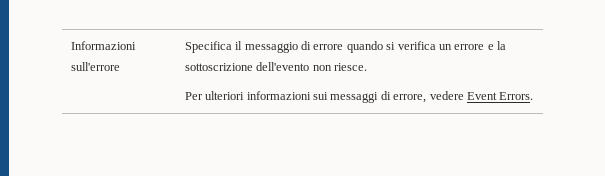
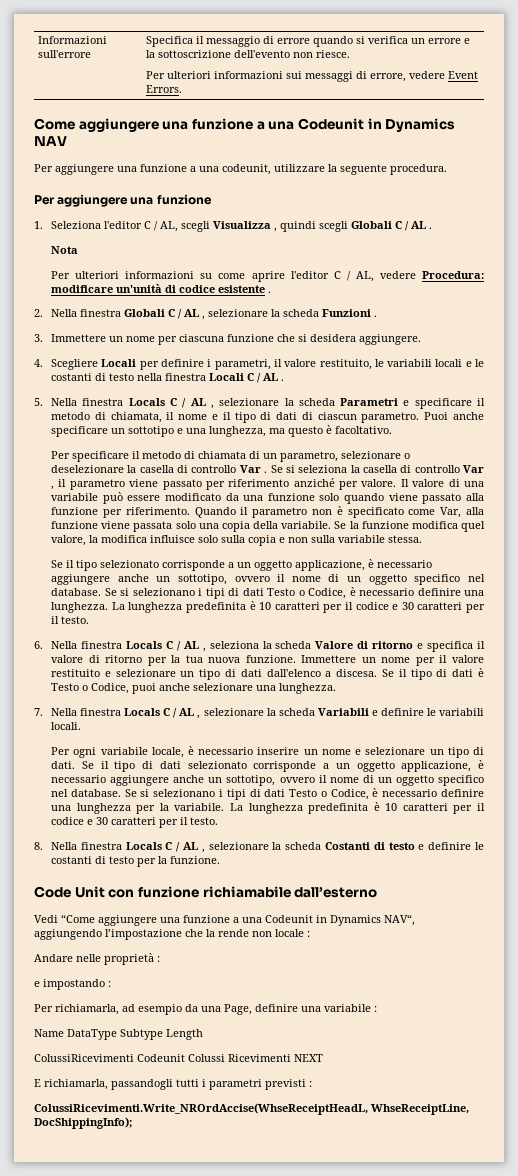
(534, 96) none -> [34,118,456,132] [34,136,67,146] [34,164,447,175] [34,194,212,207] [34,221,433,232] [51,246,79,254] [51,271,484,282] [51,284,272,293] [34,309,378,320] [34,334,422,345] [34,359,485,370] [51,373,285,383] [34,398,485,409] [51,412,484,423] [51,425,393,437] [51,451,411,462] [51,465,484,473] [51,478,484,490] [51,492,484,504] [51,506,484,518] [51,521,486,532] [51,535,423,546] [51,559,433,571] [51,574,485,585] [51,587,484,599] [51,601,485,613] [51,616,90,624] [34,641,486,652] [51,655,485,666] [51,668,485,680] [51,683,337,694] [34,708,484,719] [51,722,82,730] [51,746,484,758] [51,760,484,772] [51,775,484,786] [51,788,484,800] [51,802,486,814] [51,817,219,828] [34,842,484,853] [51,856,221,867] [34,886,378,898] [34,914,415,926] [34,929,310,940] [34,953,160,965] [34,979,111,990] [34,1004,377,1015] [34,1029,203,1040] [34,1054,323,1062] [34,1079,312,1090] [34,1103,469,1115] [34,1117,132,1129] // Come aggiungere una funzione a una Codeunit in Dynamics NAV // Per aggiungere una funzione a una codeunit, utilizzare la seguente procedura. // Per aggiungere una funzione // 1. Seleziona l'editor C / AL, scegli Visualizza , quindi scegli Globali C / AL . // Nota // Per ulteriori informazioni su come aprire l'editor C / AL, vedere Procedura: modificare un'unità di codice esistente . // 2. Nella finestra Globali C / AL , selezionare la scheda Funzioni . // 3. Immettere un nome per ciascuna funzione che si desidera aggiungere. // 4. Scegliere Locali per definire i parametri, il valore restituito, le variabili locali e le costanti di testo nella finestra Locali C / AL . // 5. Nella finestra Locals C / AL , selezionare la scheda Parametri e specificare il metodo di chiamata, il nome e il tipo di dati di ciascun parametro. Puoi anche specificare un sottotipo e una lunghezza, ma questo è facoltativo. // Per specificare il metodo di chiamata di un parametro, selezionare o deselezionare la casella di controllo Var . Se si seleziona la casella di controllo Var , il parametro viene passato per riferimento anziché per valore. Il valore di una variabile può essere modificato da una funzione solo quando viene passato alla funzione per riferimento. Quando il parametro non è specificato come Var, alla funzione viene passata solo una copia della variabile. Se la funzione modifica quel valore, la modifica influisce solo sulla copia e non sulla variabile stessa. // Se il tipo selezionato corrisponde a un oggetto applicazione, è necessario aggiungere anche un sottotipo, ovvero il nome di un oggetto specifico nel database. Se si selezionano i tipi di dati Testo o Codice, è necessario definire una lunghezza. La lunghezza predefinita è 10 caratteri per il codice e 30 caratteri per il testo. // 6. Nella finestra Locals C / AL , seleziona la scheda Valore di ritorno e specifica il valore di ritorno per la tua nuova funzione. Immettere un nome per il valore restituito e selezionare un tipo di dati dall'elenco a discesa. Se il tipo di dati è Testo o Codice, puoi anche selezionare una lunghezza. // 7. Nella finestra Locals C / AL , selezionare la scheda Variabili e definire le variabili locali. // Per ogni variabile locale, è necessario inserire un nome e selezionare un tipo di dati. Se il tipo di dati selezionato corrisponde a un oggetto applicazione, è necessario aggiungere anche un sottotipo, ovvero il nome di un oggetto specifico nel database. Se si selezionano i tipi di dati Testo o Codice, è necessario definire una lunghezza per la variabile. La lunghezza predefinita è 10 caratteri per il codice e 30 caratteri per il testo. // 8. Nella finestra Locals C / AL , selezionare la scheda Costanti di testo e definire le costanti di testo per la funzione. // Code Unit con funzione richiamabile dall’esterno // Vedi “Come aggiungere una funzione a una Codeunit in Dynamics NAV“, aggiungendo l’impostazione che la rende non locale : // Andare nelle proprietà : // e impostando : // Per richiamarla, ad esempio da una Page, definire una variabile : // Name DataType Subtype Length // ColussiRicevimenti Codeunit Colussi Ricevimenti NEXT // E richiamarla, passandogli tutti i parametri previsti : // ColussiRicevimenti.Write_NROrdAccise(WhseReceiptHeadL, WhseReceiptLine, DocShippingInfo);

